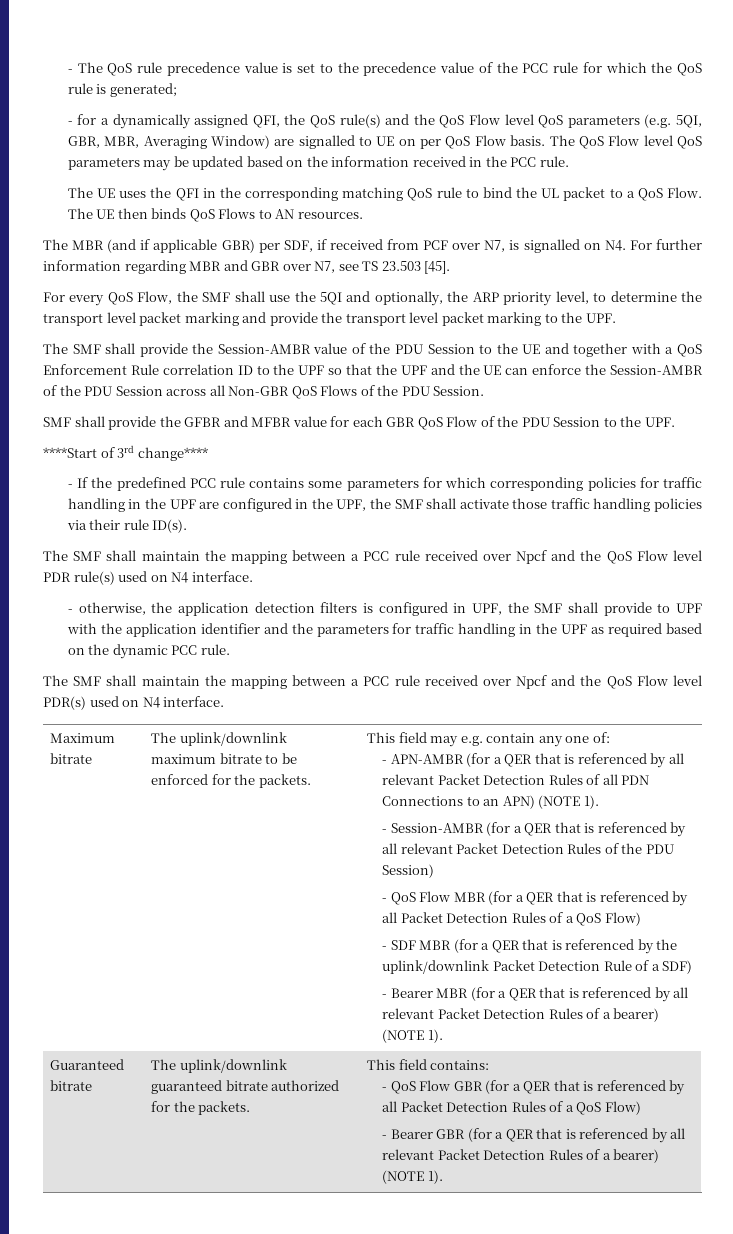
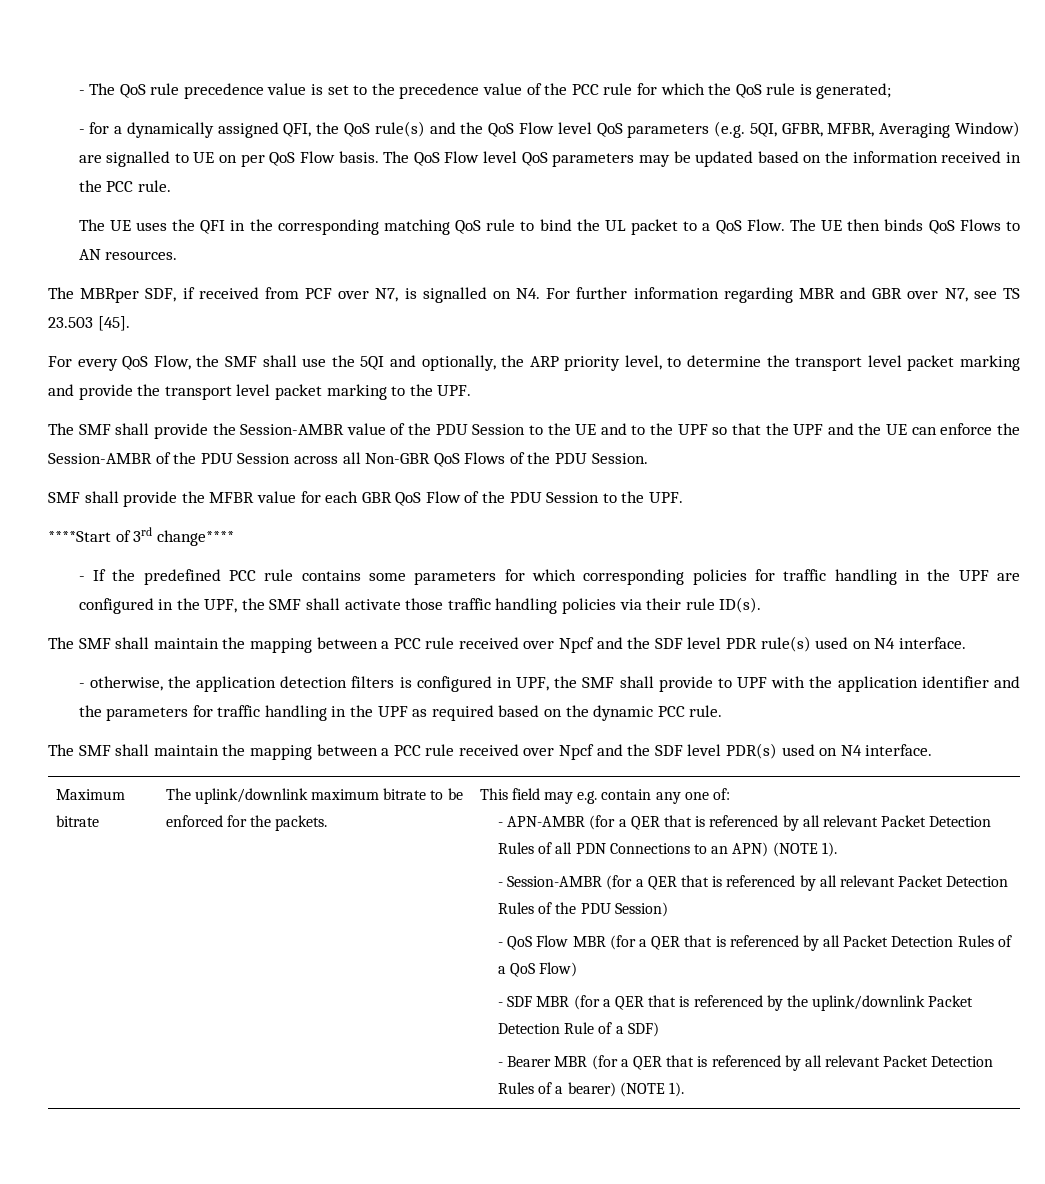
[67,136,140,148] GBR, MBR, -> [781,123,875,137] GFBR, MFBR,
[72,239,280,253] MBR (and if applicable GBR) per -> [80,288,140,303] MBRper
[573,343,702,357] [43,364,253,375] together with a QoS Enforcement Rule correlation ID -> (627, 429) none
[184,416,248,427] GFBR and -> (205, 497) none
[606,550,668,564] QoS Flow -> [654,638,683,649] SDF
[606,675,668,689] QoS Flow -> [654,745,683,756] SDF
[50,1059,125,1070] [50,1080,93,1091] [151,1059,287,1073] [151,1080,340,1094] [151,1101,251,1115] [367,1059,490,1070] [382,1080,686,1095] [382,1101,641,1115] [382,1128,686,1143] [382,1149,660,1163] [382,1170,443,1184] // Guaranteed bitrate | The uplink/downlink guaranteed bitrate authorized for the packets. | This field contains: // - QoS Flow GBR (for a QER that is referenced by all Packet Detection Rules of a QoS Flow) // - Bearer GBR (for a QER that is referenced by all relevant Packet Detection Rules of a bearer) (NOTE 1). -> (684, 1089) none

